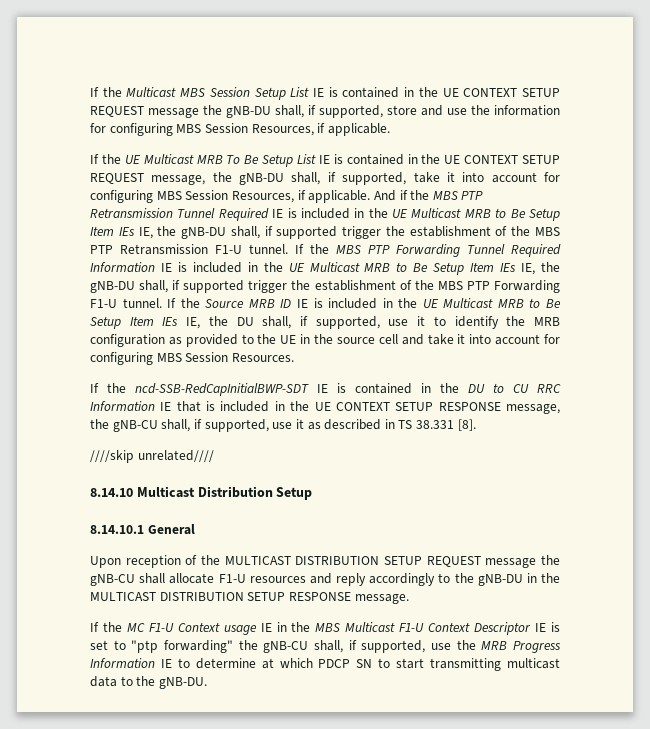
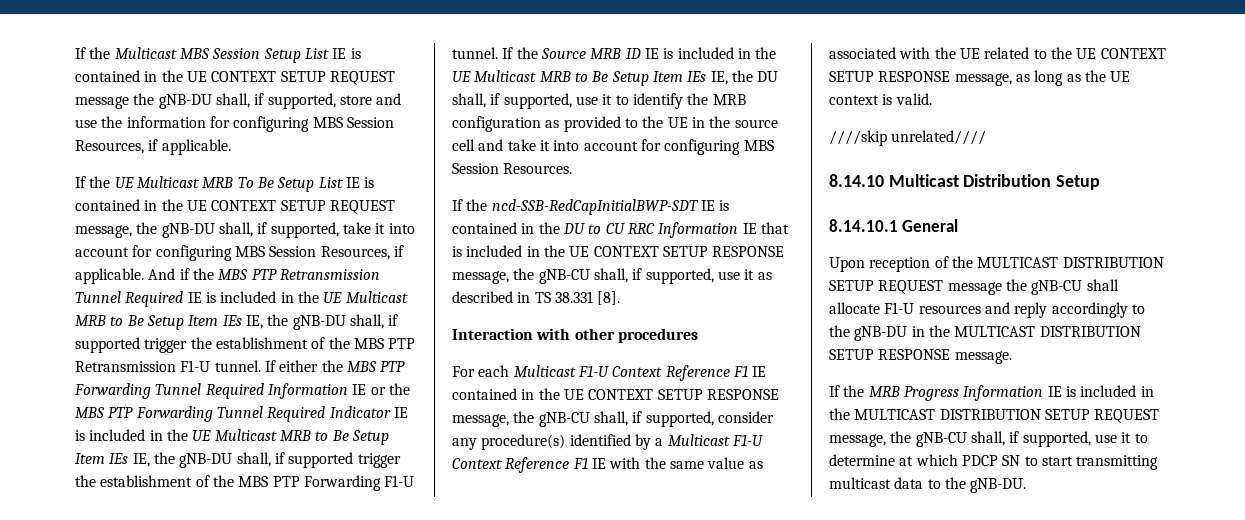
(304, 249) none -> [279,360,319,372] either
(172, 267) none -> [370,383,410,395] [75,406,408,422] or the MBS PTP Forwarding Tunnel Required Indicator IE
(476, 425) none -> [452,328,698,343] [452,365,767,381] [452,388,779,400] [452,411,774,427] [452,434,763,450] [452,457,763,473] [829,47,1166,59] [829,70,1131,86] [829,93,932,105] // Interaction with other procedures // For each Multicast F1-U Context Reference F1 IE contained in the UE CONTEXT SETUP RESPONSE message, the gNB-CU shall, if supported, consider any procedure(s) identified by a Multicast F1-U Context Reference F1 IE with the same value as associated with the UE related to the UE CONTEXT SETUP RESPONSE message, as long as the UE context is valid.
[126,622,560,635] [90,640,561,653] [90,658,172,668] MC F1-U Context usage IE in the MBS Multicast F1-U Context Descriptor IE is set to "ptp forwarding" the gNB-CU shall, if supported, use the MRB Progress Information IE -> [868,385,1154,401] [829,408,1160,423] [829,431,1132,447] MRB Progress Information IE is included in the MULTICAST DISTRIBUTION SETUP REQUEST message, the gNB-CU shall, if supported, use it

